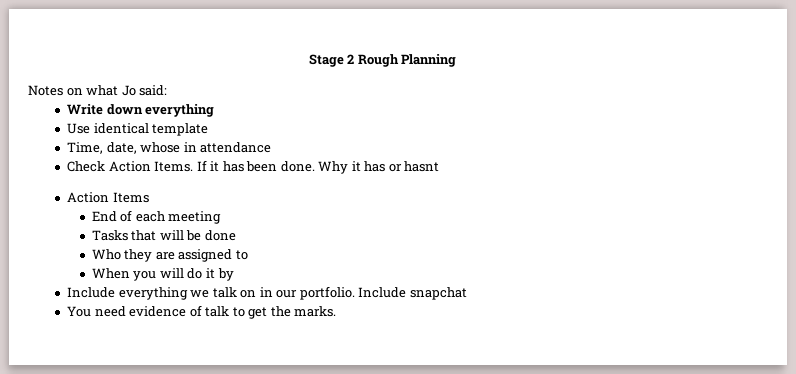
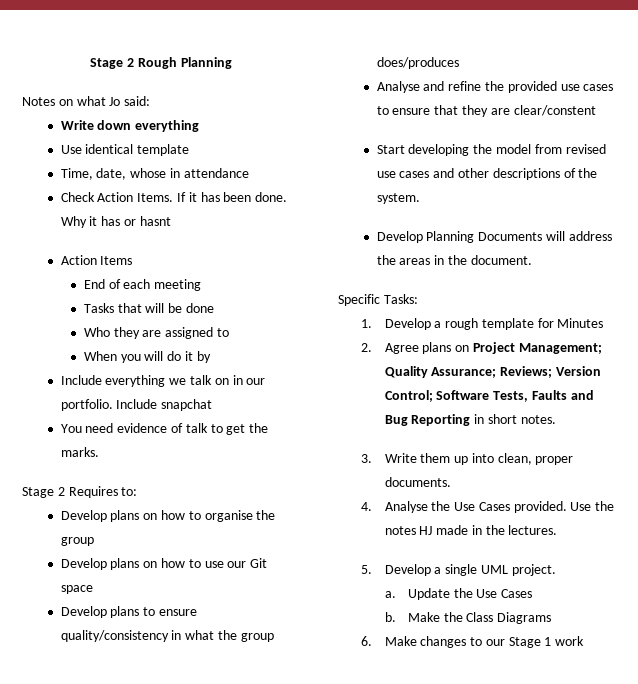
(337, 311) none -> [22,486,138,498] [60,510,276,522] [60,537,94,546] [60,558,268,570] [60,585,93,594] [60,606,198,618] [60,630,274,642] [376,57,459,69] [376,81,614,93] [376,105,596,117] [376,144,606,156] [376,168,598,180] [376,193,420,204] [376,231,612,243] [376,255,532,265] [338,294,418,306] [361,318,604,330] [361,342,602,354] [384,366,601,378] [384,390,594,402] [384,414,556,426] [361,453,574,465] [384,477,451,487] [361,501,615,513] [384,525,558,535] [361,564,556,576] [384,588,533,600] [384,612,552,624] [361,636,585,648] // Stage 2 Requires to: // Develop plans on how to organise the group // Develop plans on how to use our Git space // Develop plans to ensure quality/consistency in what the group does/produces // Analyse and refine the provided use cases to ensure that they are clear/constent // Start developing the model from revised use cases and other descriptions of the system. // Develop Planning Documents will address the areas in the document. // Specific Tasks: // 1. Develop a rough template for Minutes // 2. Agree plans on Project Management; Quality Assurance; Reviews; Version Control; Software Tests, Faults and Bug Reporting in short notes. // 3. Write them up into clean, proper documents. // 4. Analyse the Use Cases provided. Use the notes HJ made in the lectures. // 5. Develop a single UML project. // a. Update the Use Cases // b. Make the Class Diagrams // 6. Make changes to our Stage 1 work

